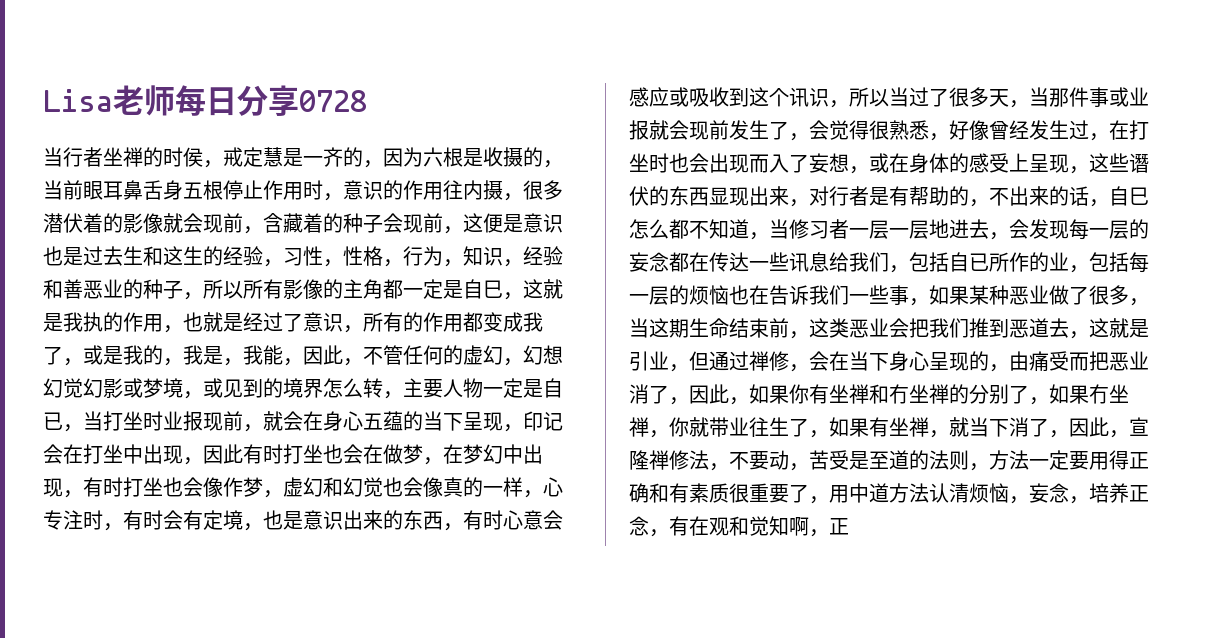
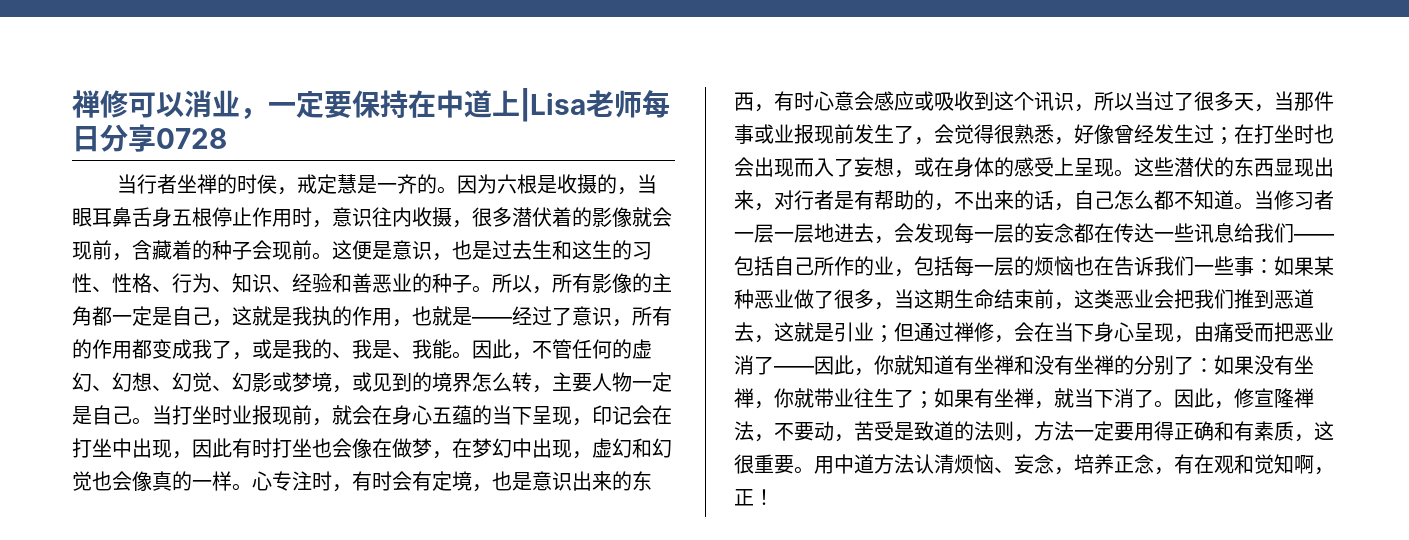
[43,89,113,112] Lisa -> [72,88,586,122] 禅修可以消业，一定要保持在中道上|Lisa
[363,160,383,168] ， -> [436,186,457,194] 。
[63,180,83,200] 前 -> (657, 184) none
[383,180,483,200] 的作用往内 -> [372,207,432,227] 往内收
[443,226,463,234] ， -> [312,252,332,260] 。
(563, 223) none -> [432,253,452,261] ，
[223,246,523,267] 经验，习性，性格，行为，知识， -> [632,242,652,260] [72,273,292,293] 习性、性格、行为、知识、
[183,279,243,300] ，所以 -> [472,273,552,294] 。所以，
[483,280,503,298] 巳 -> [192,307,212,325] 己
(243, 322) none -> [472,317,512,324] ——
[163,345,303,366] ，我是，我能， -> [332,339,472,359] 、我是、我能。
[503,345,563,366] [43,378,83,398] ，幻想幻觉 -> [92,372,232,392] 、幻想、幻觉、
[43,412,83,432] 已， -> [112,406,152,425] 己。
(363, 454) none -> [352,438,372,458] 像
[83,477,283,498] 有时打坐也会像作梦， -> (592, 455) none
[523,490,543,498] ， -> [232,483,252,491] 。
[649,120,689,140] 就会 -> (814, 134) none
[1089,133,1109,141] ， -> [1214,127,1234,145] ；
[1069,153,1149,174] ，这些谮 -> [1114,157,1194,177] 。这些潜
[1129,187,1149,205] 巳 -> [1094,191,1114,209] 己
[749,232,769,240] ， -> [1234,202,1254,210] 。
[889,252,989,273] ，包括自已 -> [1294,234,1334,241] [734,256,814,276] ——包括自己
[909,298,929,306] ， -> [1254,259,1274,274] ：
[669,364,689,372] ， -> [874,325,894,343] ；
[969,351,989,371] 的 -> (1174, 332) none
[669,384,809,405] ，因此，如果你 -> [774,355,954,376] ——因此，你就知道
[889,384,909,404] 冇 -> [1034,355,1074,375] 没有
[1029,384,1109,405] ，如果冇 -> [1194,355,1294,375] ：如果没有
[809,430,829,438] ， -> [914,391,934,409] ；
[1049,417,1149,438] [629,450,689,470] ，因此，宣隆禅修 -> [1154,388,1314,409] 。因此，修宣隆禅
[869,451,889,469] 至 -> [914,421,934,441] 致
[729,483,829,504] 很重要了， -> [1294,421,1334,442] [734,454,814,474] ，这很重要。
[1009,496,1029,504] ， -> [994,467,1014,473] 、
(849, 526) none -> [754,489,774,505] ！

